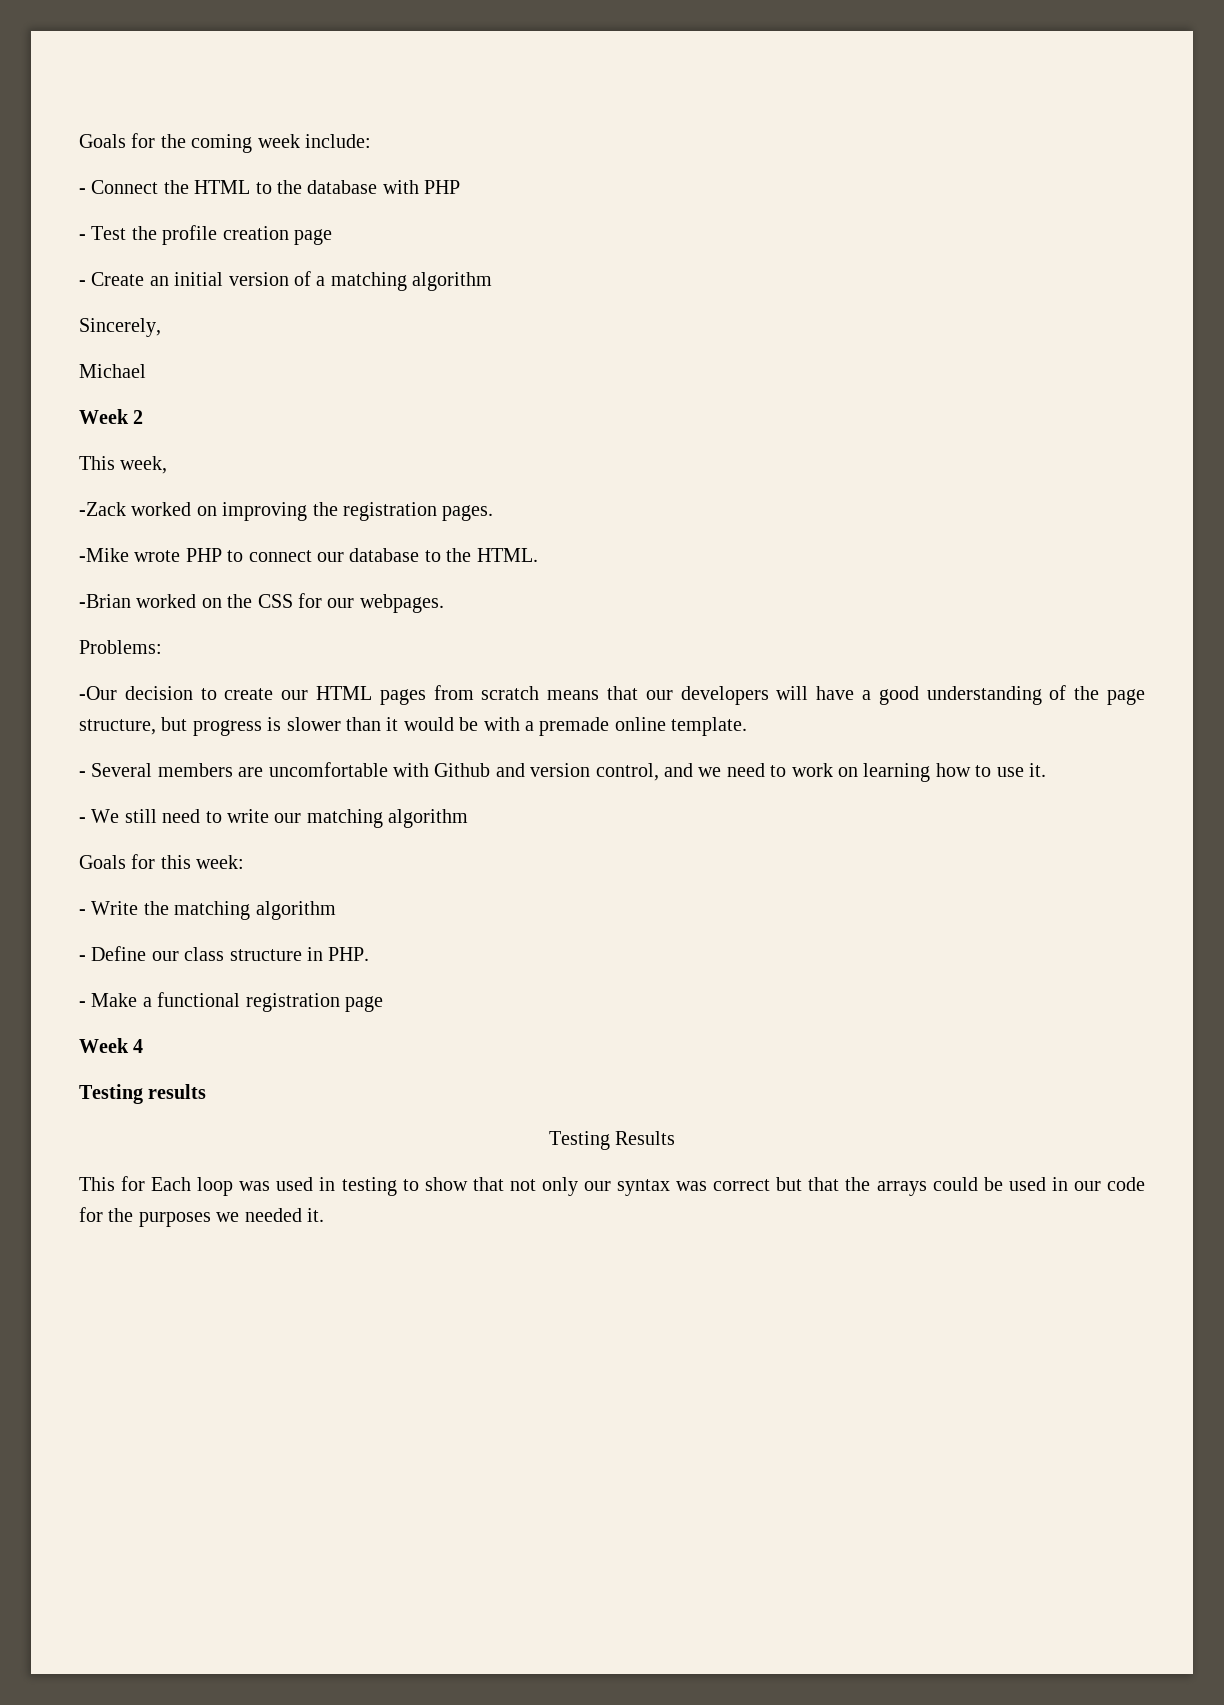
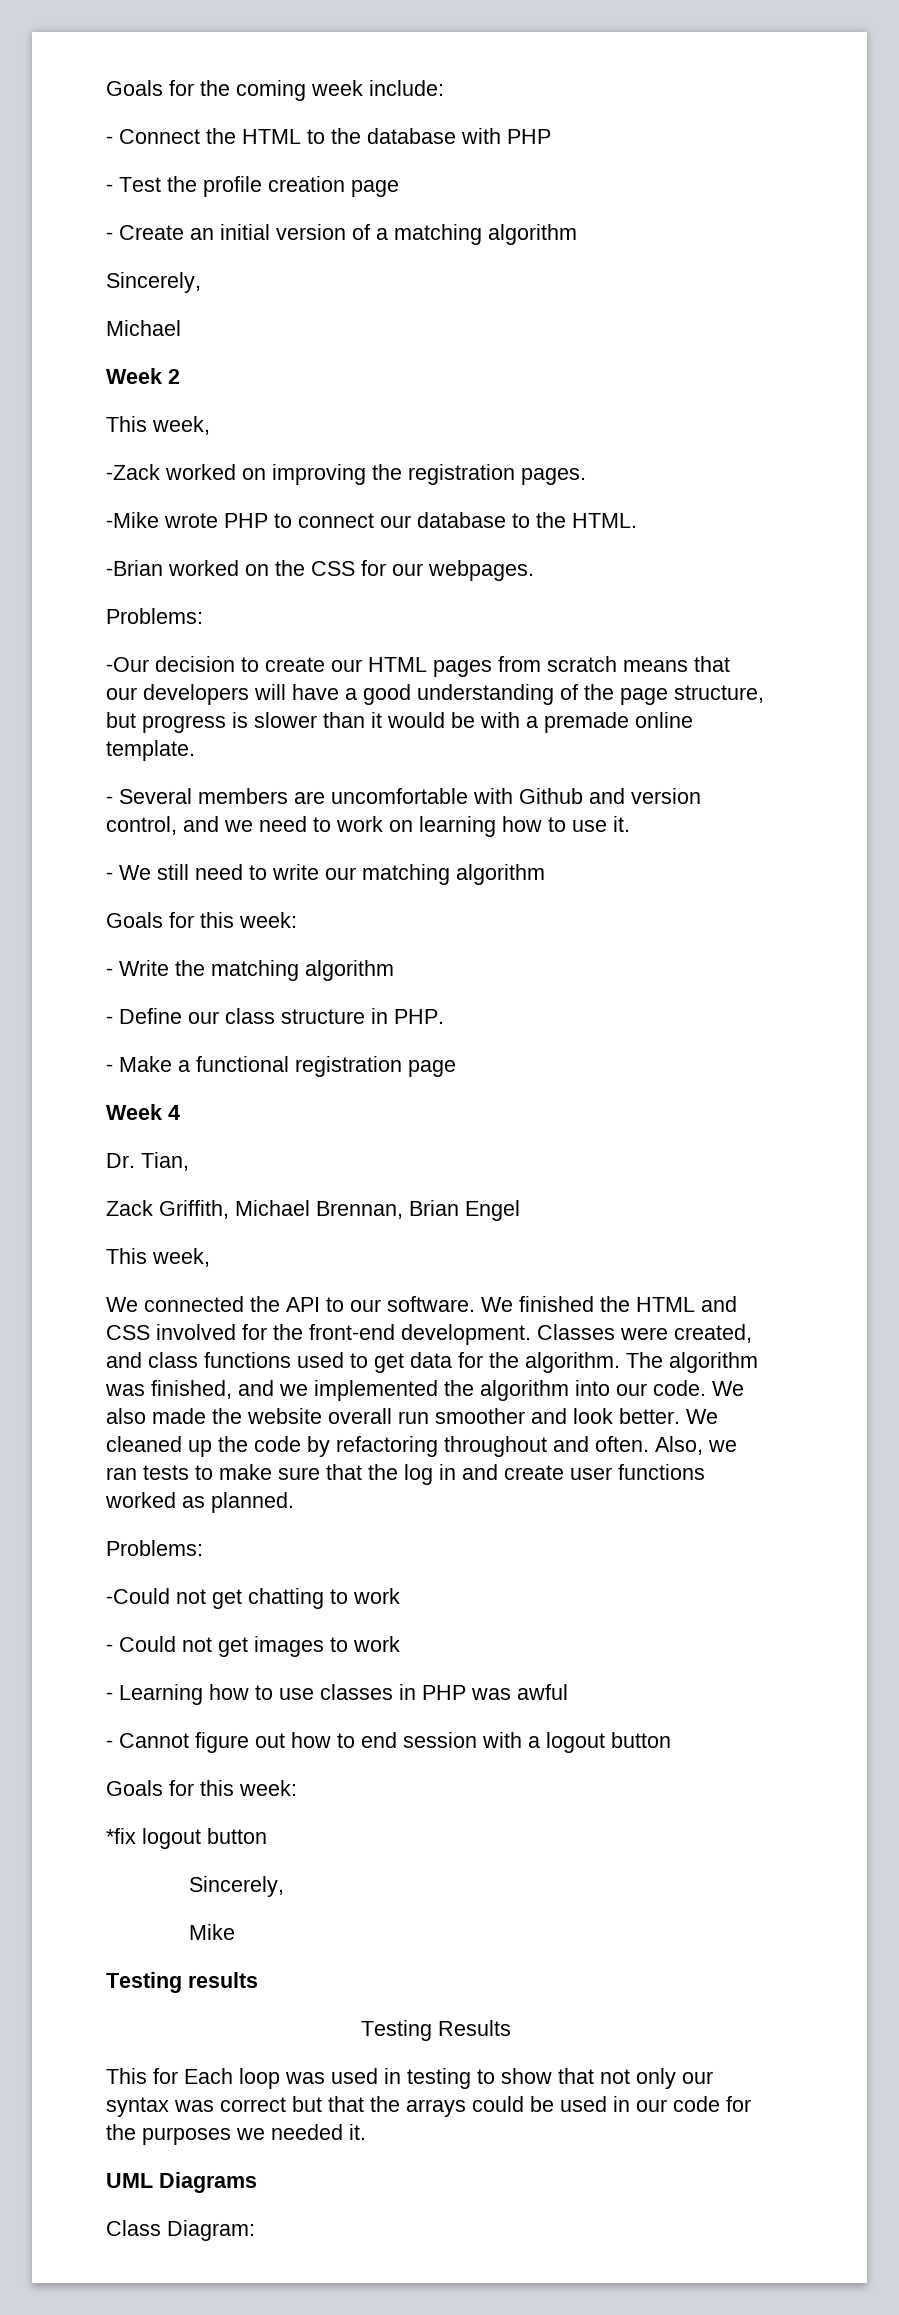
(144, 1046) none -> [106,1152,189,1171] [106,1200,520,1221] [106,1248,210,1267] [106,1296,737,1312] [106,1324,752,1345] [106,1352,758,1373] [105,1380,744,1401] [106,1408,718,1424] [106,1436,737,1457] [106,1464,705,1485] [105,1492,294,1513] [106,1540,203,1556] [106,1588,400,1609] [106,1636,400,1657] [106,1684,568,1705] [106,1732,671,1753] [106,1780,297,1796] [106,1828,267,1849] [189,1876,285,1897] [189,1924,236,1940] // Dr. Tian, // Zack Griffith, Michael Brennan, Brian Engel // This week, // We connected the API to our software. We finished the HTML and CSS involved for the front-end development. Classes were created, and class functions used to get data for the algorithm. The algorithm was finished, and we implemented the algorithm into our code. We also made the website overall run smoother and look better. We cleaned up the code by refactoring throughout and often. Also, we ran tests to make sure that the log in and create user functions worked as planned. // Problems: // -Could not get chatting to work // - Could not get images to work // - Learning how to use classes in PHP was awful // - Cannot figure out how to end session with a logout button // Goals for this week: // *fix logout button // Sincerely, // Mike
(324, 1215) none -> [106,2172,257,2193] [106,2220,255,2241] // UML Diagrams // Class Diagram:

